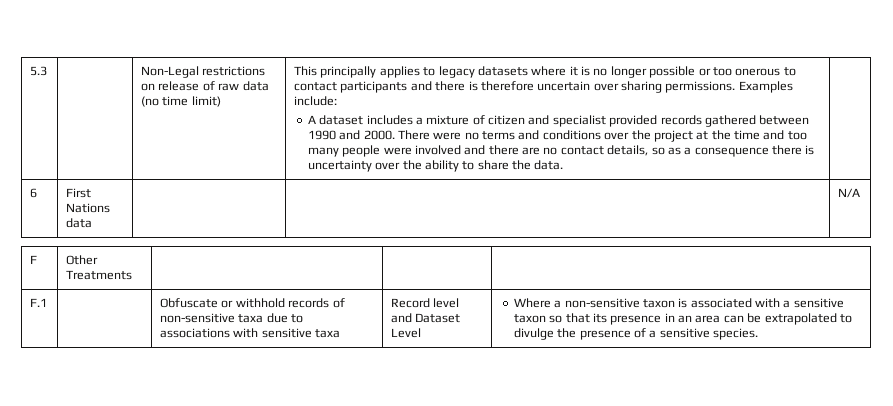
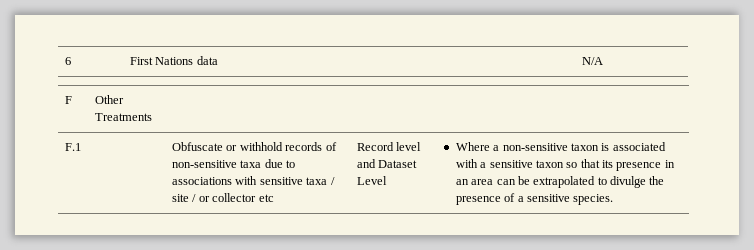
[30,66,48,76] [141,66,266,78] [141,81,269,91] [141,96,221,107] [294,66,796,78] [294,81,793,93] [294,96,338,106] [307,115,810,127] [307,130,807,142] [307,145,815,157] [307,160,564,172] 5.3 | | Non-Legal restrictions on release of raw data (no time limit) | This principally applies to legacy datasets where it is no longer possible or too onerous to contact participants and there is therefore uncertain over sharing permissions. Examples include: // A dataset includes a mixture of citizen and specialist provided records gathered between 1990 and 2000. There were no terms and conditions over the project at the time and too many people were involved and there are no contact details, so as a consequence there is uncertainty over the ability to share the data. | // -> (64, 61) none
(341, 333) none -> [330,177,335,185] [171,193,274,202] / site / or collector etc

